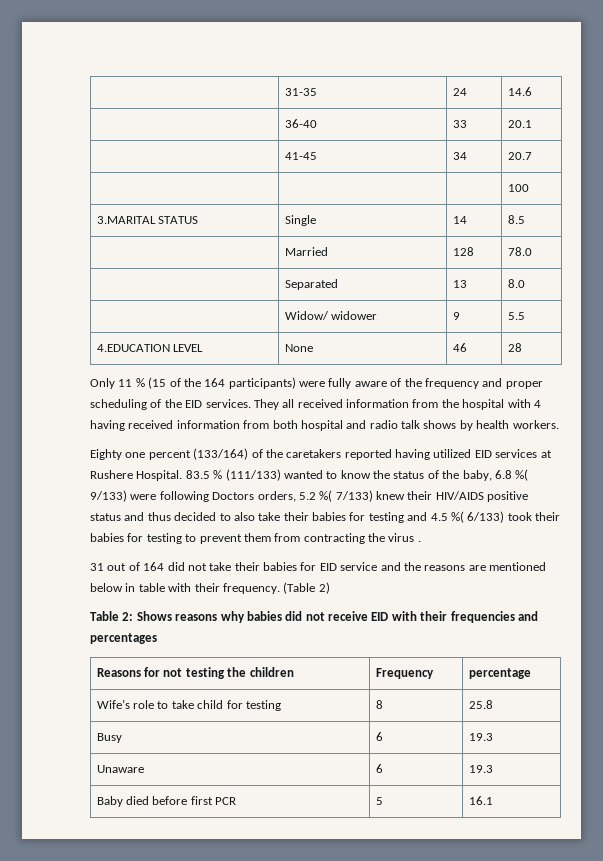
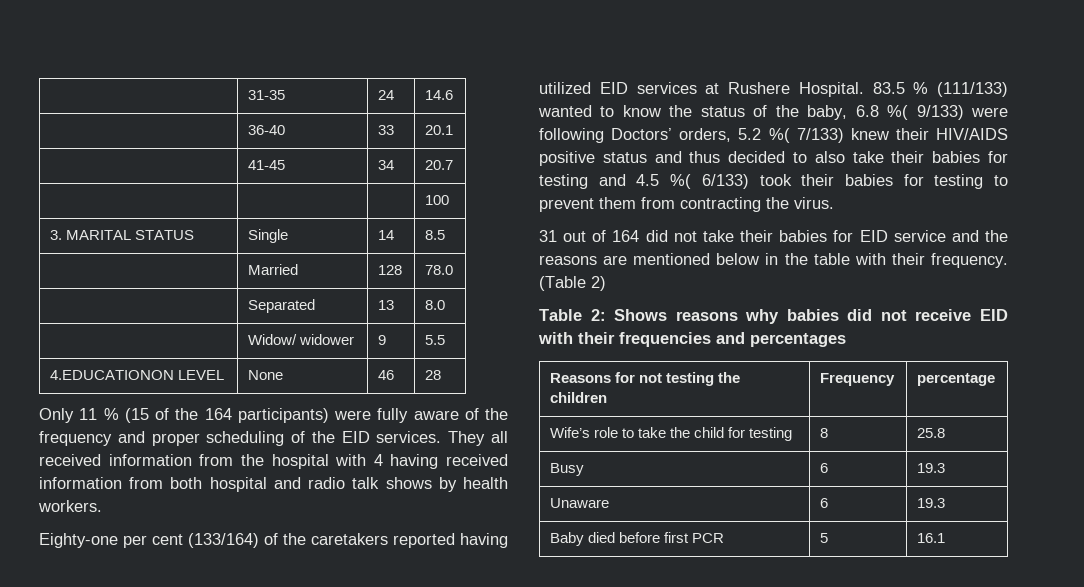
[96,216,156,224] 3.MARITAL -> [49,230,132,240] 3. MARITAL
[96,344,170,352] 4.EDUCATION -> [49,370,174,380] 4.EDUCATIONON
[90,449,191,460] Eighty one percent -> [39,533,183,548] Eighty-one per cent
[212,492,255,500] Doctors -> [611,128,673,140] Doctors’
[388,533,421,542] virus . -> [794,197,834,209] virus.
(136, 587) none -> [784,253,808,265] the
(194, 704) none -> [670,427,691,438] the

